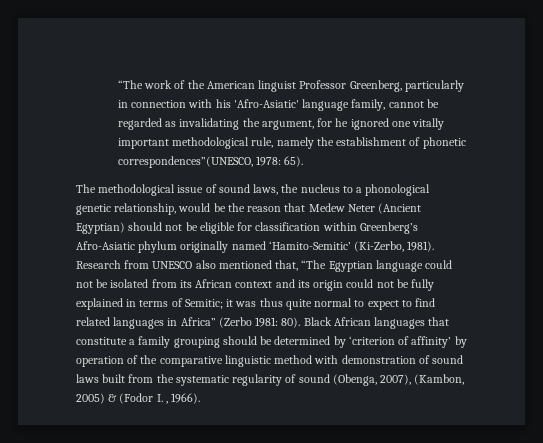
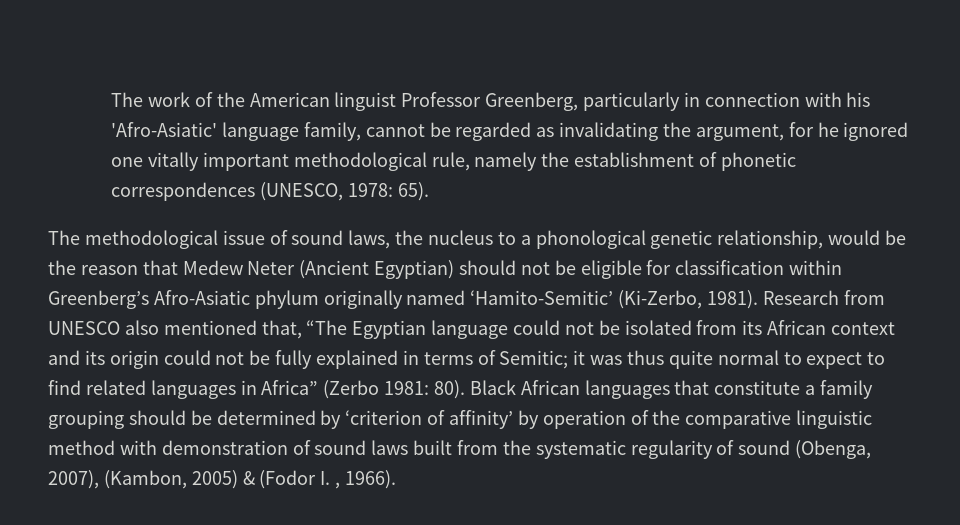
[117,80,143,89] “The -> [111,92,144,107] The
[117,156,253,168] correspondences”(UNESCO, -> [111,182,343,201] correspondences (UNESCO,

